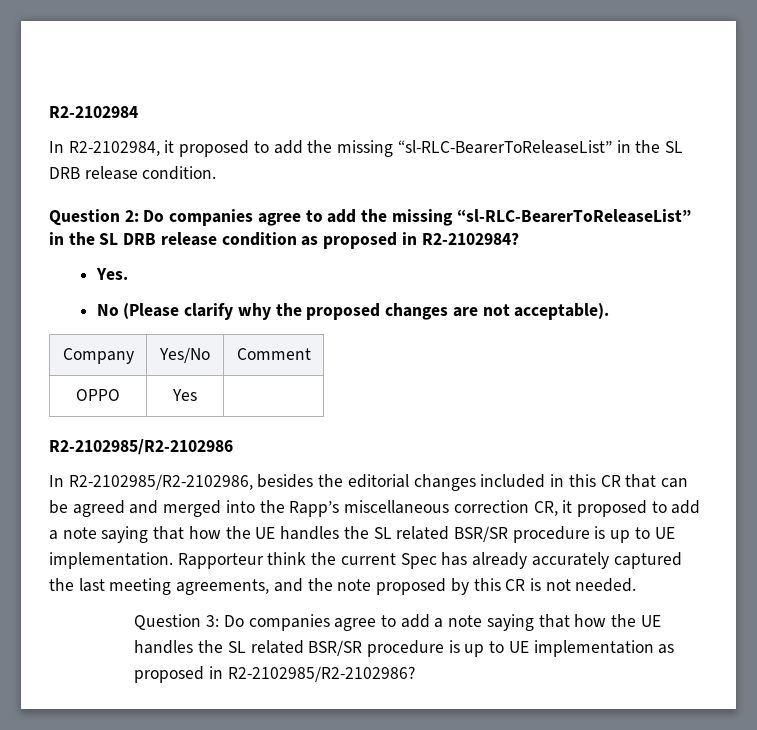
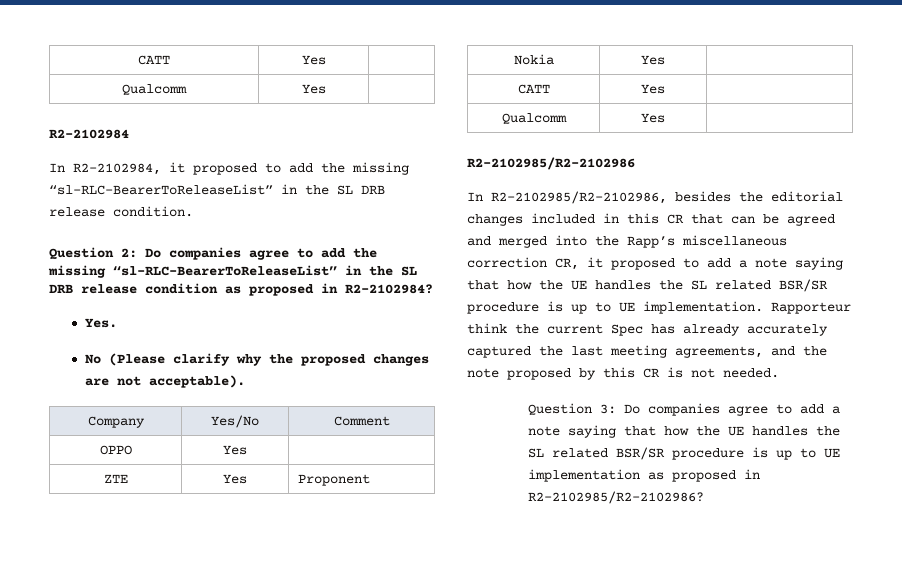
(49, 112) none -> [138,55,170,65] [301,55,326,65] [122,84,187,95] [301,84,326,94] CATT | Yes | // Qualcomm | Yes | //
(197, 395) none -> [103,474,128,483] [223,474,247,484] [297,474,370,486] [513,54,554,65] [641,55,665,65] [517,84,550,94] [641,84,665,94] [501,113,567,124] [641,113,665,123] // ZTE | Yes | Proponent // Nokia | Yes | // CATT | Yes | // Qualcomm | Yes |

